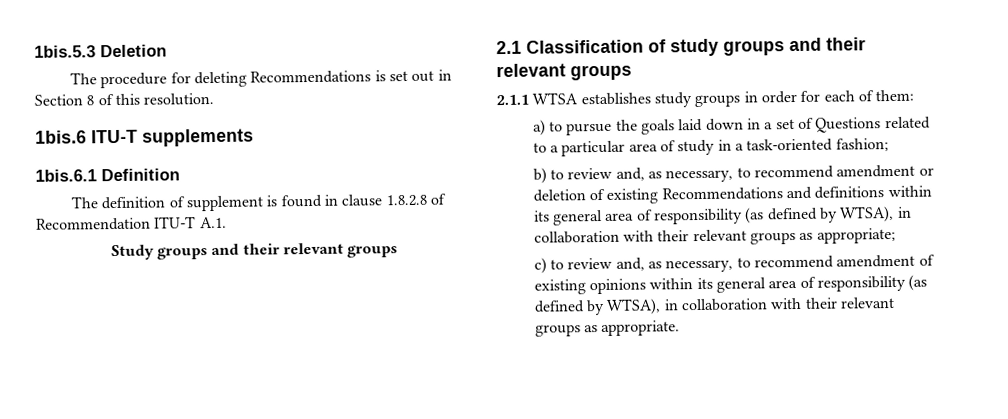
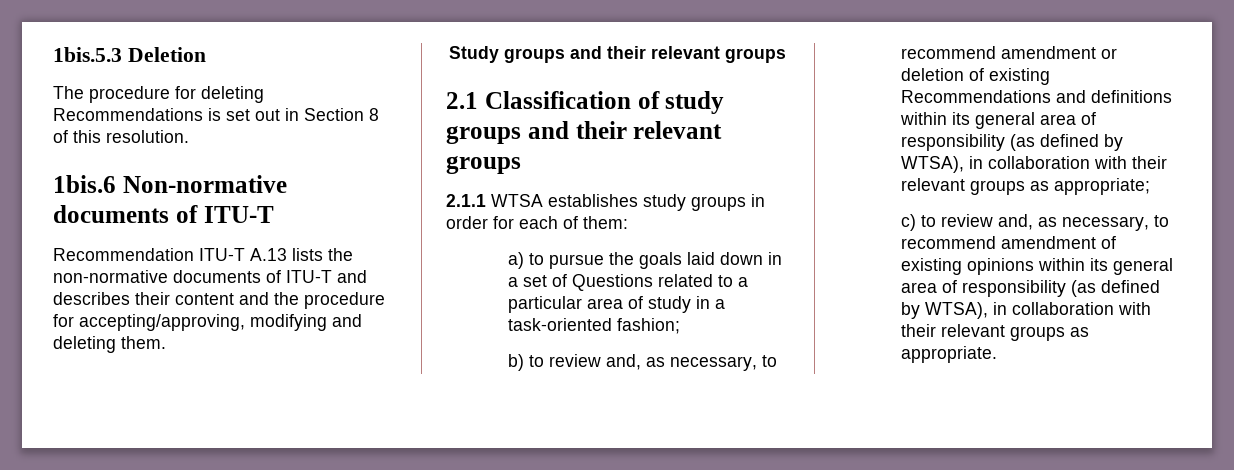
[91,128,254,147] [35,168,180,182] [71,193,446,212] [36,216,227,231] ITU-T supplements // 1bis.6.1 Definition // The definition of supplement is found in clause 1.8.2.8 of Recommendation ITU-T A.1. -> [122,175,287,193] [53,205,274,223] [53,248,353,261] [53,270,367,283] [53,292,385,309] [53,314,362,331] [53,336,166,353] Non-normative documents of ITU-T // Recommendation ITU-T A.13 lists the non-normative documents of ITU-T and describes their content and the procedure for accepting/approving, modifying and deleting them.

